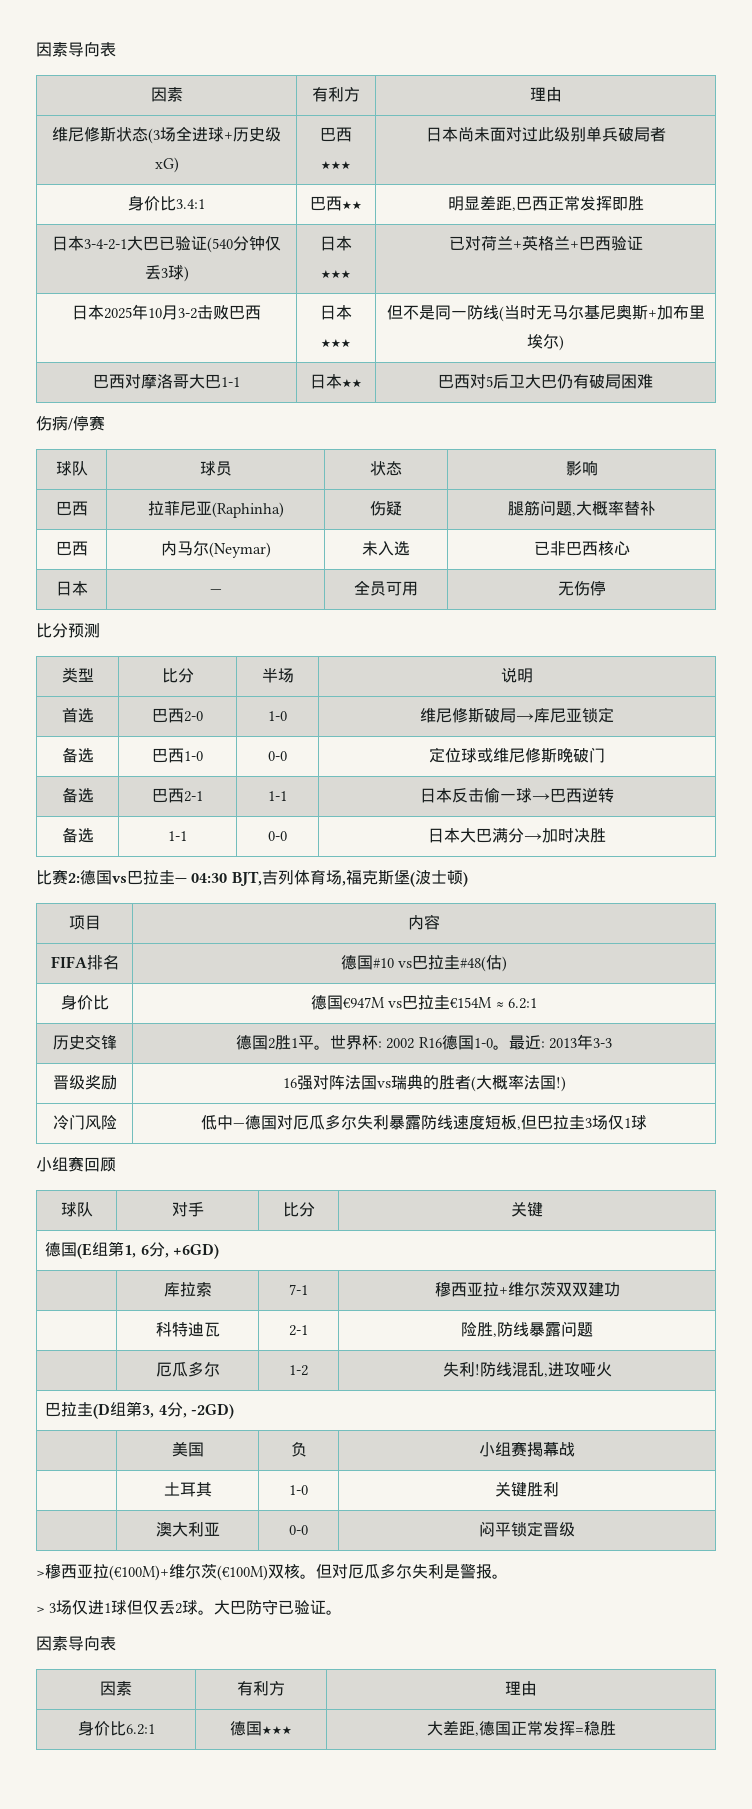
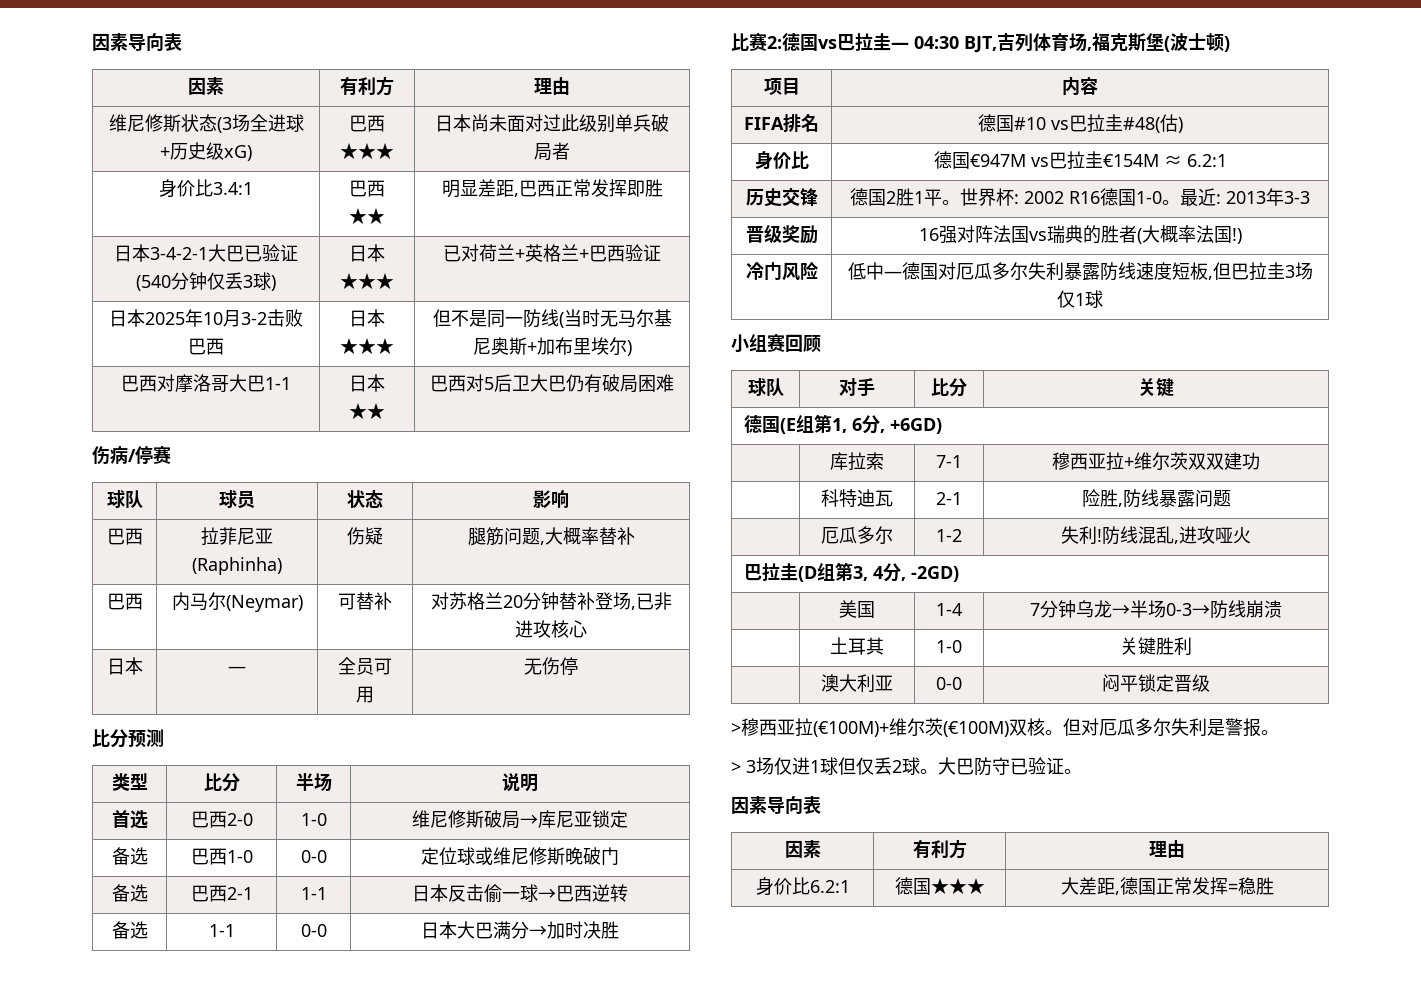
[362,541,410,556] [533,541,598,556] 未入选 | 已非巴西 -> [338,592,392,610] [430,592,672,610] [515,620,551,638] 可替补 | 对苏格兰20分钟替补登场,已非进攻
[290,1442,307,1457] [479,1441,575,1457] 负 | 小组赛揭幕战 -> [936,603,962,616] [1030,600,1282,619] 1-4 | 7分钟乌龙→半场0-3→防线崩溃

